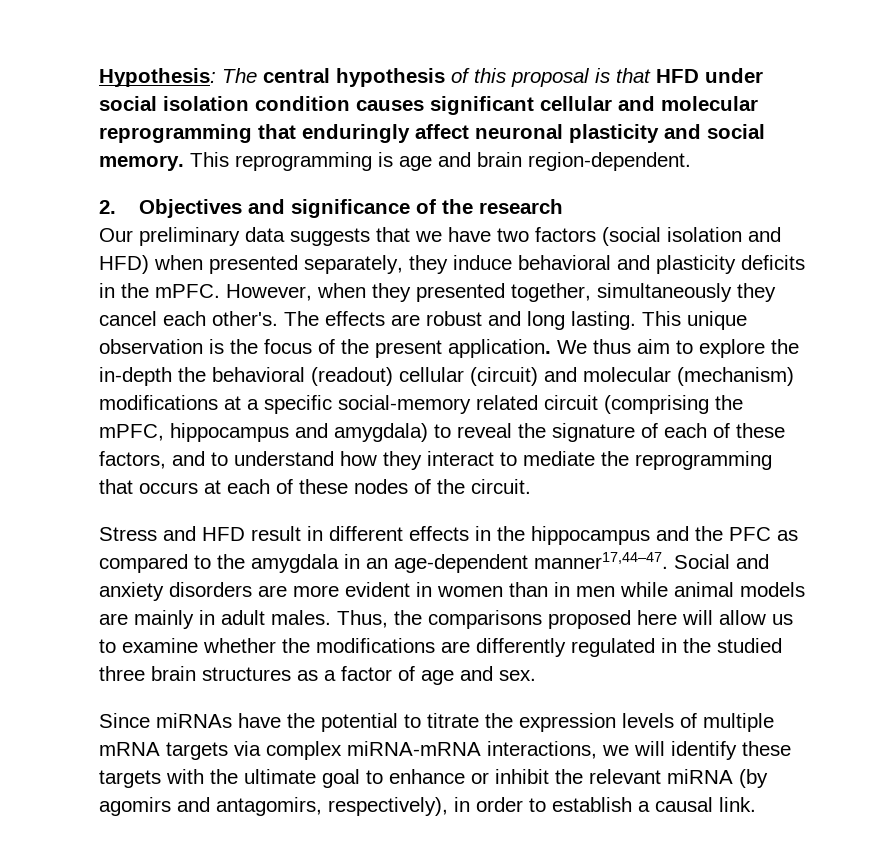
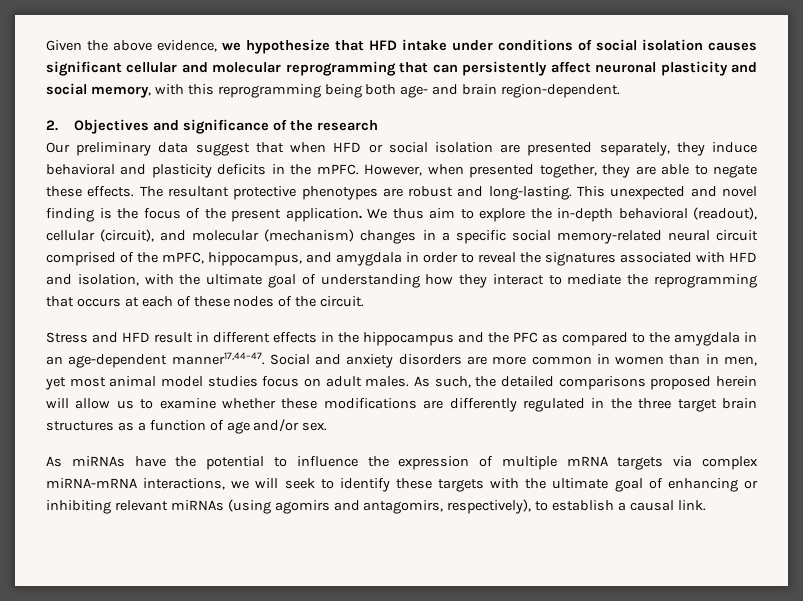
[99,68,763,87] [99,96,350,111] Hypothesis: The central hypothesis of this proposal is that HFD under social isolation condition -> [46,39,703,54] Given the above evidence, we hypothesize that HFD intake under conditions of social isolation
[302,124,410,143] enduringly -> [432,61,548,76] can persistently
[99,152,432,171] memory. This reprogramming is age -> [90,84,429,98] memory, with this reprogramming being both age-
[290,227,781,246] [99,255,203,274] suggests that we have two factors (social isolation and HFD) when -> [195,142,521,156] suggest that when HFD or social isolation are
[372,283,411,302] they -> (464, 169) none
[597,283,776,302] [99,311,747,330] [99,339,203,354] simultaneously they cancel each other's. The effects are robust and long lasting. This unique observation -> [602,164,757,178] [46,186,757,200] [46,208,94,222] they are able to negate these effects. The resultant protective phenotypes are robust and long-lasting. This unexpected and novel finding
[178,367,794,386] [99,395,743,414] [99,423,785,442] [99,451,334,469] the behavioral (readout) cellular (circuit) and molecular (mechanism) modifications at a specific social-memory related circuit (comprising the mPFC, hippocampus and amygdala) to reveal the signature of each of these factors, and to understand -> [618,207,757,220] [46,229,758,244] [46,252,757,266] [46,274,420,288] behavioral (readout), cellular (circuit), and molecular (mechanism) changes in a specific social memory-related neural circuit comprised of the mPFC, hippocampus, and amygdala in order to reveal the signatures associated with HFD and isolation, with the ultimate goal of understanding
[345,582,410,597] evident -> [531,356,592,365] common
[576,582,805,597] [99,610,422,629] men while animal models are mainly in adult males. Thus, the -> [724,356,758,366] [45,376,555,390] men, yet most animal model studies focus on adult males. As such, the detailed
[637,610,677,625] here -> [716,376,757,387] herein
[282,638,310,653] the -> [281,398,318,409] these
[717,638,782,653] [99,666,145,681] studied three -> [638,398,717,412] three target
[341,666,392,681] factor -> [149,420,206,431] function
[460,666,493,681] and -> [253,419,300,432] and/or
[99,713,150,728] Since -> [46,456,62,467] As
[427,713,479,728] titrate -> [296,456,358,467] influence
[622,713,674,728] levels -> (470, 463) none
(665, 748) none -> [284,478,334,489] seek to
[366,769,768,788] to enhance or inhibit the relevant miRNA (by -> [648,478,758,492] [46,499,271,514] of enhancing or inhibiting relevant miRNAs (using
[454,797,523,812] in order -> (532, 506) none

